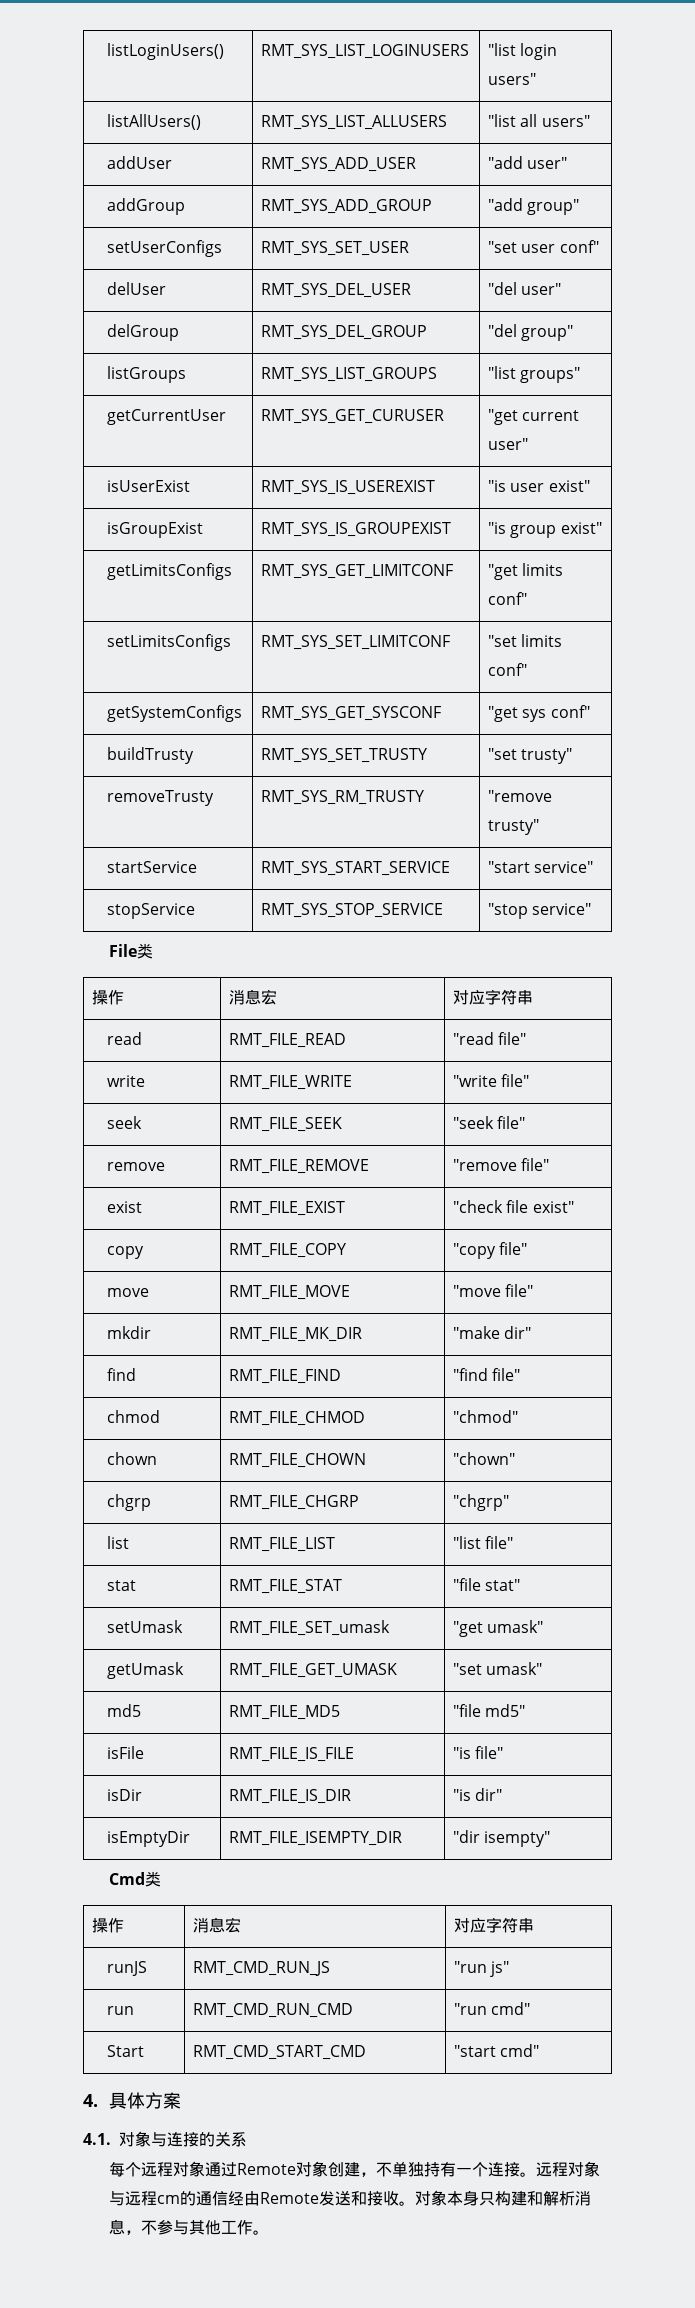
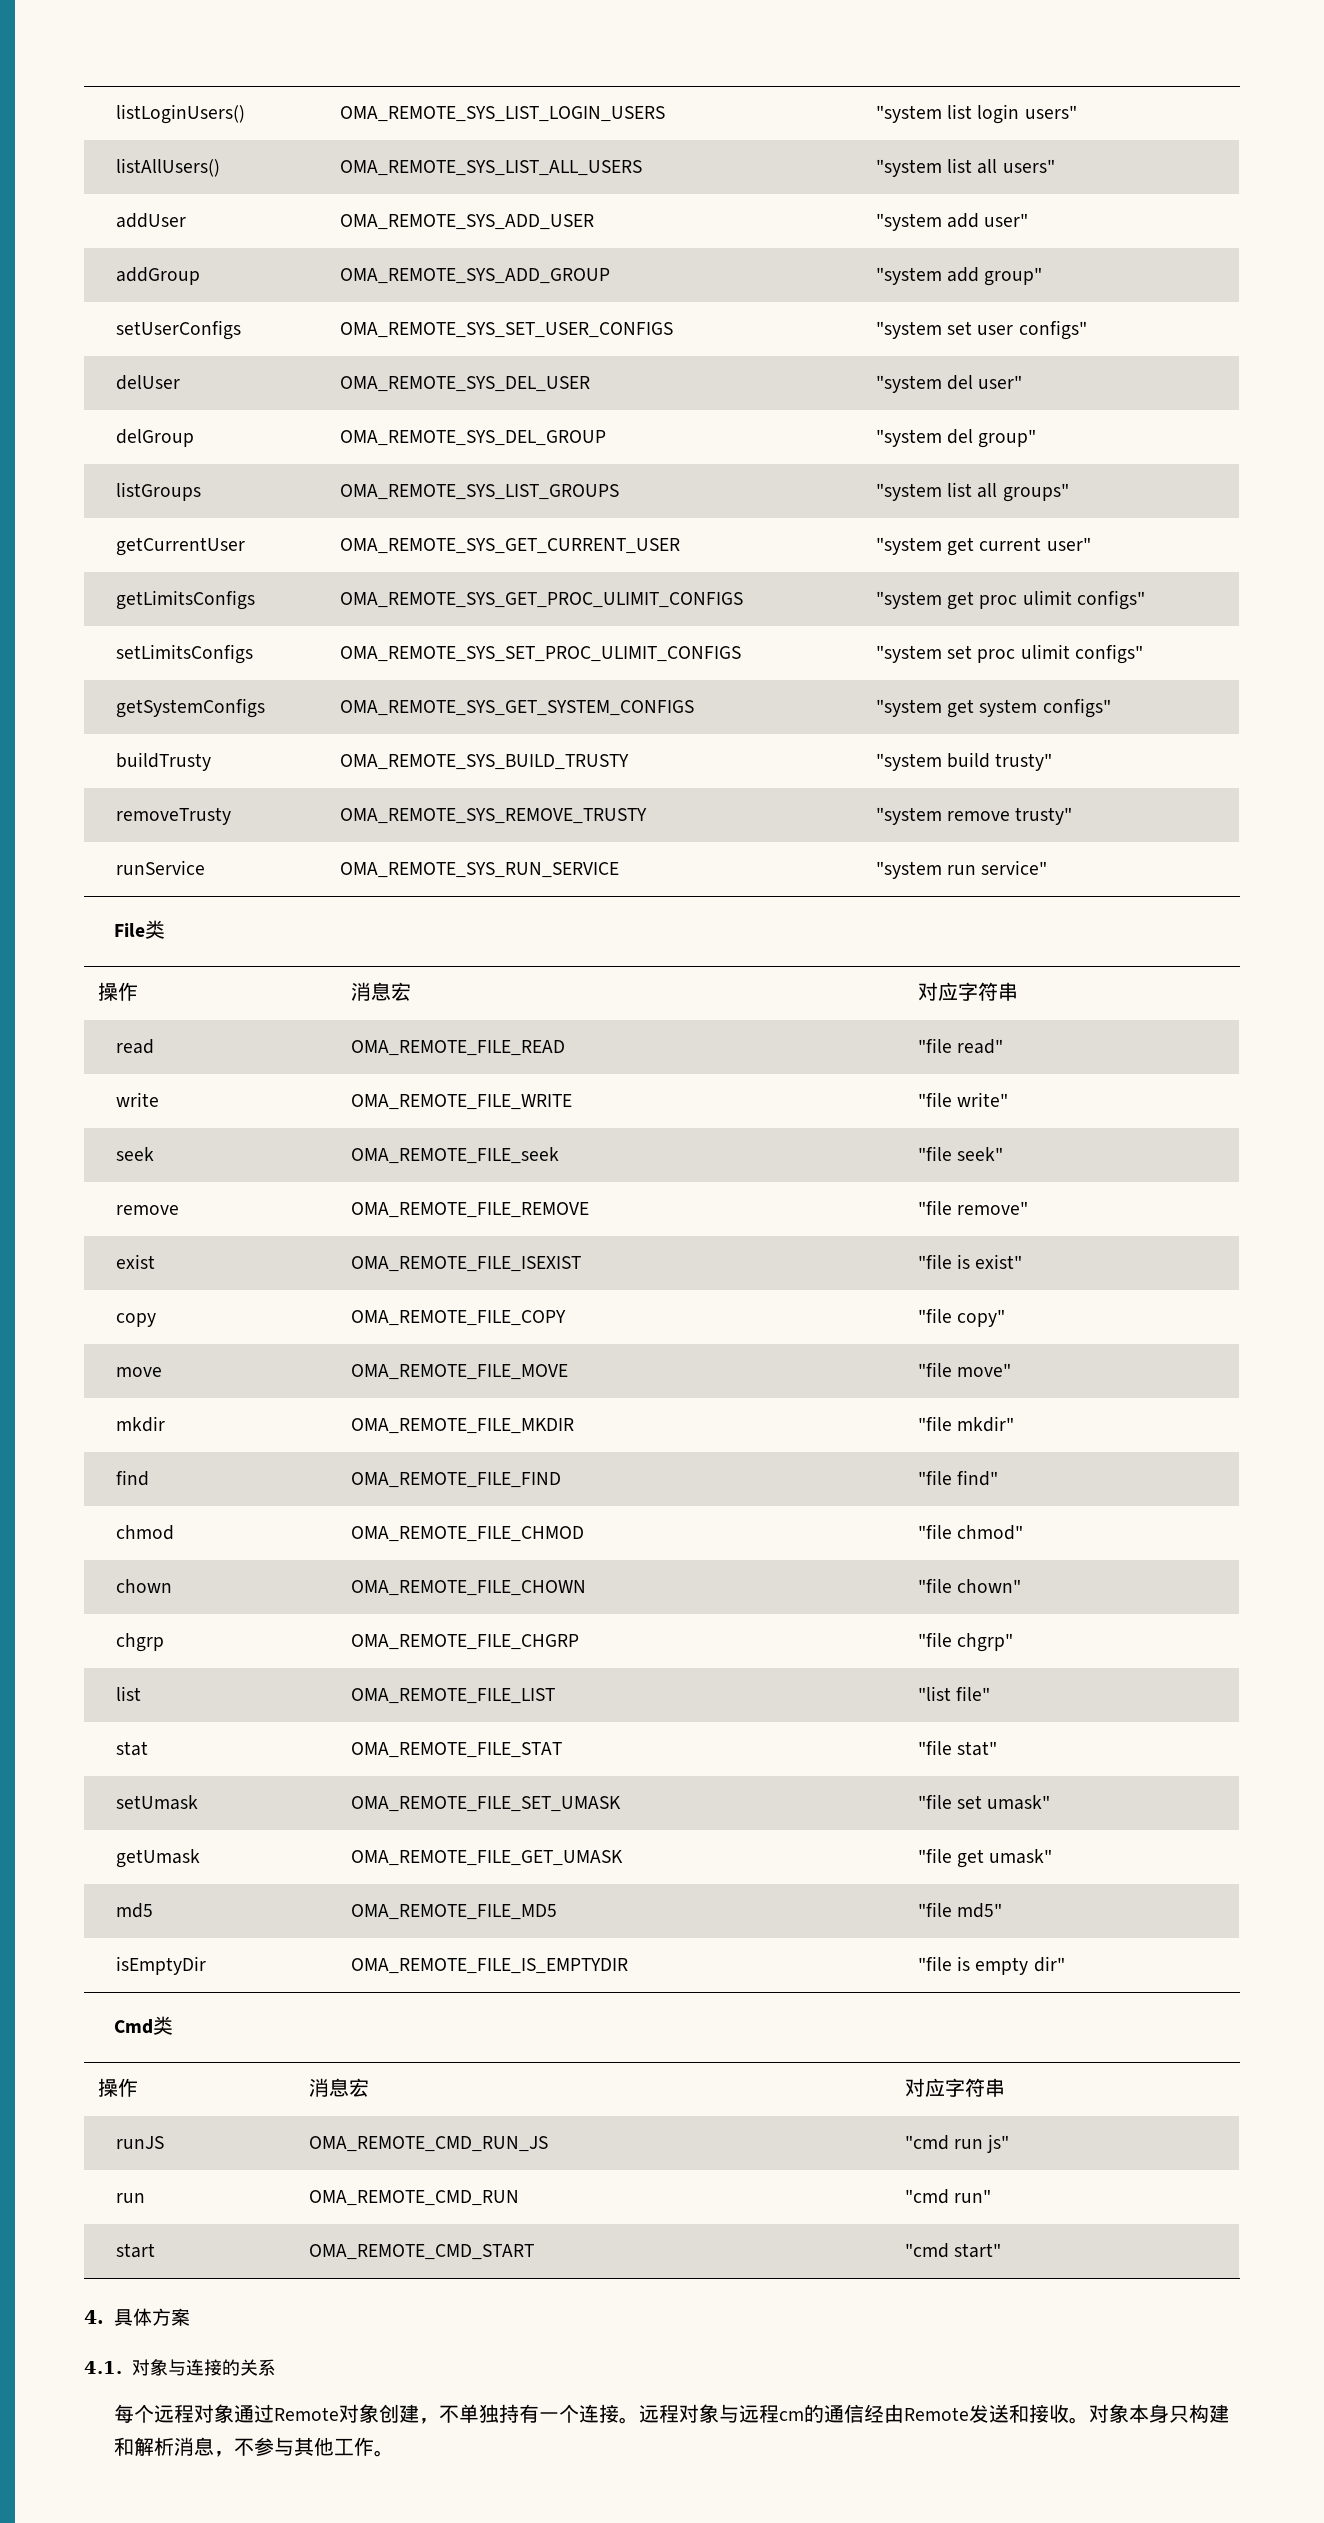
[260,44,469,59] [487,43,516,56] RMT_SYS_LIST_LOGINUSERS | "list -> [339,106,665,122] [875,104,973,123] OMA_REMOTE_SYS_LIST_LOGIN_USERS | "system list
[260,115,447,130] [487,114,516,127] RMT_SYS_LIST_ALLUSERS | "list -> [339,160,642,176] [875,158,973,177] OMA_REMOTE_SYS_LIST_ALL_USERS | "system list
[260,157,416,172] [487,156,523,169] RMT_SYS_ADD_USER | "add -> [339,214,594,230] [875,213,980,231] OMA_REMOTE_SYS_ADD_USER | "system add
[260,199,432,214] [487,198,523,211] RMT_SYS_ADD_GROUP | "add -> [339,268,610,284] [875,267,980,285] OMA_REMOTE_SYS_ADD_GROUP | "system add
[260,241,409,256] [487,240,599,253] [107,282,167,295] [260,283,411,298] [487,282,517,295] RMT_SYS_SET_USER | "set user conf" // delUser | RMT_SYS_DEL_USER | "del -> [339,322,673,338] [875,320,1087,340] [115,375,180,390] [339,376,590,392] [875,375,974,393] OMA_REMOTE_SYS_SET_USER_CONFIGS | "system set user configs" // delUser | OMA_REMOTE_SYS_DEL_USER | "system del
[260,325,427,340] [487,324,517,337] RMT_SYS_DEL_GROUP | "del -> [339,430,606,446] [875,429,974,447] OMA_REMOTE_SYS_DEL_GROUP | "system del
[260,367,437,382] [487,366,516,379] RMT_SYS_LIST_GROUPS | "list -> [339,484,619,500] [875,482,998,501] OMA_REMOTE_SYS_LIST_GROUPS | "system list all
[260,409,444,424] [487,409,518,425] RMT_SYS_GET_CURUSER | "get -> [339,538,680,554] [875,537,975,556] OMA_REMOTE_SYS_GET_CURRENT_USER | "system get
[107,480,191,492] [260,480,435,495] [487,480,590,492] [107,522,204,538] [260,522,451,537] [487,522,602,538] [107,563,233,580] [260,564,453,579] [487,563,564,580] [487,592,527,605] [107,634,232,651] [260,635,450,650] [487,634,563,647] [487,663,527,676] [107,705,243,722] [260,706,441,721] [487,705,590,722] [107,747,195,764] [260,748,427,763] [487,748,573,764] [107,790,215,806] [260,790,424,805] [487,790,552,802] [487,819,539,835] [107,861,198,873] [260,861,450,876] [487,861,594,873] [107,903,196,919] [260,903,443,918] [487,903,528,919] isUserExist | RMT_SYS_IS_USEREXIST | "is user exist" // isGroupExist | RMT_SYS_IS_GROUPEXIST | "is group exist" // getLimitsConfigs | RMT_SYS_GET_LIMITCONF | "get limits conf" // setLimitsConfigs | RMT_SYS_SET_LIMITCONF | "set limits conf" // getSystemConfigs | RMT_SYS_GET_SYSCONF | "get sys conf" // buildTrusty | RMT_SYS_SET_TRUSTY | "set trusty" // removeTrusty | RMT_SYS_RM_TRUSTY | "remove trusty" // startService | RMT_SYS_START_SERVICE | "start service" // stopService | RMT_SYS_STOP_SERVICE | "stop -> [115,590,255,610] [339,592,743,608] [875,590,1145,610] [115,644,253,664] [339,646,741,662] [875,644,1143,664] [115,698,265,718] [339,700,694,716] [875,698,1111,718] [115,752,211,771] [339,754,629,770] [875,752,1053,771] [115,807,231,825] [339,808,647,824] [875,807,1073,825] [115,860,205,875] [339,862,619,878] [875,861,977,879] getLimitsConfigs | OMA_REMOTE_SYS_GET_PROC_ULIMIT_CONFIGS | "system get proc ulimit configs" // setLimitsConfigs | OMA_REMOTE_SYS_SET_PROC_ULIMIT_CONFIGS | "system set proc ulimit configs" // getSystemConfigs | OMA_REMOTE_SYS_GET_SYSTEM_CONFIGS | "system get system configs" // buildTrusty | OMA_REMOTE_SYS_BUILD_TRUSTY | "system build trusty" // removeTrusty | OMA_REMOTE_SYS_REMOVE_TRUSTY | "system remove trusty" // runService | OMA_REMOTE_SYS_RUN_SERVICE | "system run
[228,1033,346,1048] [452,1032,527,1045] [107,1075,146,1087] [228,1075,352,1090] [452,1074,530,1087] [107,1116,143,1129] [228,1117,342,1132] [452,1116,526,1129] [107,1162,166,1171] [228,1159,369,1174] [452,1158,550,1171] [107,1201,143,1213] [228,1201,345,1216] [452,1200,574,1213] [107,1246,145,1259] [228,1243,346,1258] [452,1242,528,1259] [107,1288,150,1297] [228,1285,350,1300] [452,1284,534,1297] [107,1326,152,1339] [228,1327,362,1342] [452,1326,532,1339] [107,1368,137,1381] [228,1369,341,1384] [452,1368,521,1381] [107,1410,161,1423] [228,1411,365,1426] [452,1410,518,1423] [107,1452,158,1465] [228,1453,366,1468] [452,1452,515,1465] [107,1494,152,1511] [228,1495,359,1510] [452,1494,509,1511] RMT_FILE_READ | "read file" // write | RMT_FILE_WRITE | "write file" // seek | RMT_FILE_SEEK | "seek file" // remove | RMT_FILE_REMOVE | "remove file" // exist | RMT_FILE_EXIST | "check file exist" // copy | RMT_FILE_COPY | "copy file" // move | RMT_FILE_MOVE | "move file" // mkdir | RMT_FILE_MK_DIR | "make dir" // find | RMT_FILE_FIND | "find file" // chmod | RMT_FILE_CHMOD | "chmod" // chown | RMT_FILE_CHOWN | "chown" // chgrp | RMT_FILE_CHGRP | "chgrp" -> [350,1040,565,1056] [917,1038,1004,1054] [115,1092,159,1107] [350,1094,572,1110] [917,1092,1009,1107] [115,1147,154,1161] [350,1147,559,1164] [917,1146,1004,1161] [115,1205,179,1215] [350,1202,589,1218] [917,1200,1029,1215] [115,1254,155,1269] [350,1256,581,1272] [917,1254,1023,1269] [115,1313,156,1327] [350,1310,566,1326] [917,1308,1006,1327] [115,1367,162,1377] [350,1364,568,1380] [917,1362,1012,1377] [115,1416,165,1432] [350,1418,574,1434] [917,1416,1015,1432] [115,1470,149,1486] [350,1472,561,1488] [917,1470,999,1486] [115,1525,174,1540] [350,1526,584,1542] [917,1524,1024,1540] [115,1579,172,1593] [350,1580,586,1596] [917,1578,1022,1593] [115,1633,164,1652] [350,1634,579,1650] [917,1632,1014,1652] OMA_REMOTE_FILE_READ | "file read" // write | OMA_REMOTE_FILE_WRITE | "file write" // seek | OMA_REMOTE_FILE_seek | "file seek" // remove | OMA_REMOTE_FILE_REMOVE | "file remove" // exist | OMA_REMOTE_FILE_ISEXIST | "file is exist" // copy | OMA_REMOTE_FILE_COPY | "file copy" // move | OMA_REMOTE_FILE_MOVE | "file move" // mkdir | OMA_REMOTE_FILE_MKDIR | "file mkdir" // find | OMA_REMOTE_FILE_FIND | "file find" // chmod | OMA_REMOTE_FILE_CHMOD | "file chmod" // chown | OMA_REMOTE_FILE_CHOWN | "file chown" // chgrp | OMA_REMOTE_FILE_CHGRP | "file chgrp"
[228,1537,335,1552] RMT_FILE_LIST -> [350,1688,555,1704] OMA_REMOTE_FILE_LIST
[228,1579,342,1594] RMT_FILE_STAT -> [350,1742,562,1758] OMA_REMOTE_FILE_STAT
[228,1620,390,1636] [452,1621,483,1637] RMT_FILE_SET_umask | "get -> [350,1796,621,1812] [917,1794,983,1809] OMA_REMOTE_FILE_SET_UMASK | "file set
[228,1663,397,1678] [452,1663,482,1675] RMT_FILE_GET_UMASK | "set -> [350,1850,623,1866] [917,1848,985,1868] OMA_REMOTE_FILE_GET_UMASK | "file get
[228,1705,340,1720] RMT_FILE_MD5 -> [350,1904,557,1920] OMA_REMOTE_FILE_MD5
[107,1746,145,1759] [228,1747,354,1762] [452,1746,504,1759] [107,1789,143,1801] [228,1789,351,1804] [452,1788,503,1801] [107,1831,191,1847] [228,1831,402,1846] [452,1830,551,1847] isFile | RMT_FILE_IS_FILE | "is file" // isDir | RMT_FILE_IS_DIR | "is dir" // isEmptyDir | RMT_FILE_ISEMPTY_DIR | "dir isempty" -> [115,1956,206,1975] [350,1958,628,1974] [917,1956,1065,1975] isEmptyDir | OMA_REMOTE_FILE_IS_EMPTYDIR | "file is empty dir"
[192,1961,330,1976] [453,1961,487,1973] RMT_CMD_RUN_JS | "run -> [308,2136,548,2152] [904,2135,984,2150] OMA_REMOTE_CMD_RUN_JS | "cmd run
[192,2003,353,2018] [453,2002,531,2015] [107,2045,145,2057] [192,2045,366,2060] [453,2044,540,2057] RMT_CMD_RUN_CMD | "run cmd" // Start | RMT_CMD_START_CMD | "start cmd" -> [308,2190,519,2206] [904,2189,992,2204] [115,2243,155,2258] [308,2244,534,2260] [904,2243,1002,2258] OMA_REMOTE_CMD_RUN | "cmd run" // start | OMA_REMOTE_CMD_START | "cmd start"

